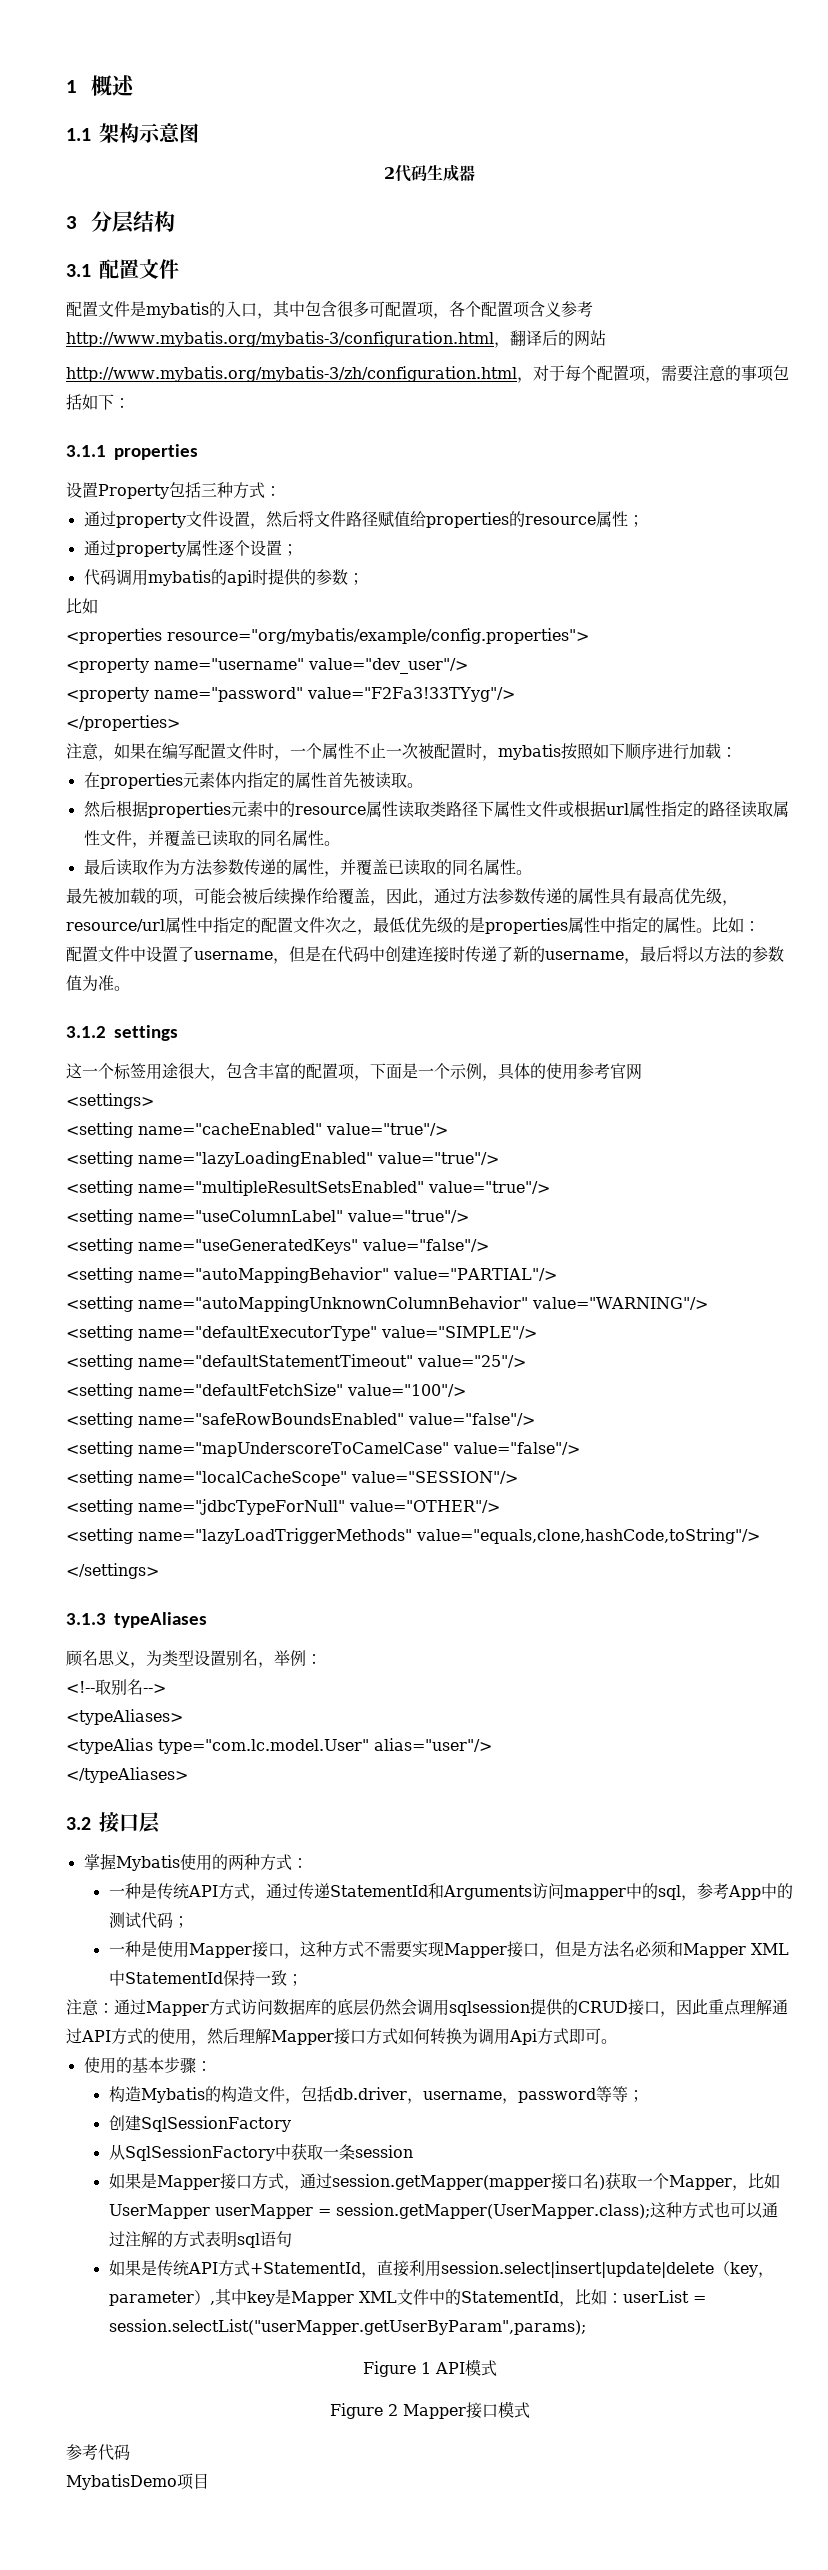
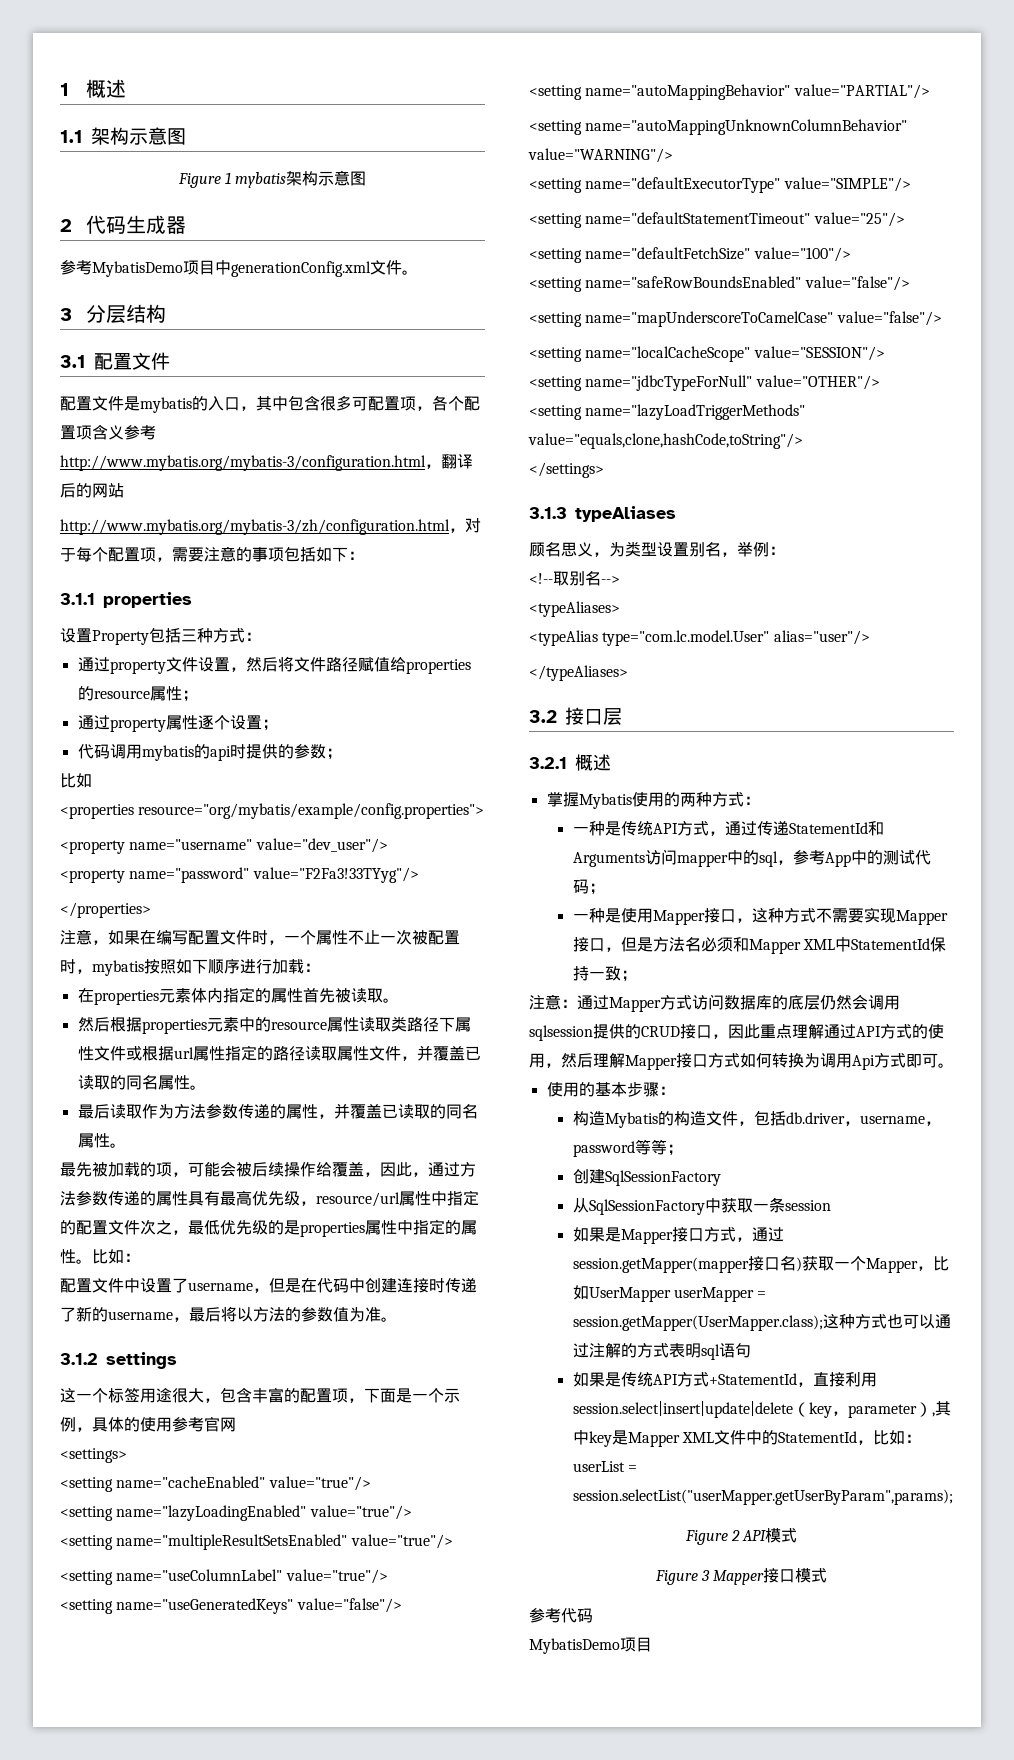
[384,164,475,182] 2代码生成器 -> [177,170,367,188] [60,215,187,234] [60,260,418,277] Figure 1 mybatis架构示意图 // 2代码生成器 // 参考MybatisDemo项目中generationConfig.xml文件。
(160, 1822) none -> [529,754,611,771] // 3.2.1概述
[420,2362,431,2374] 1 -> [731,1530,740,1541] 2
[387,2404,398,2416] 2 -> [701,1570,710,1581] 3

